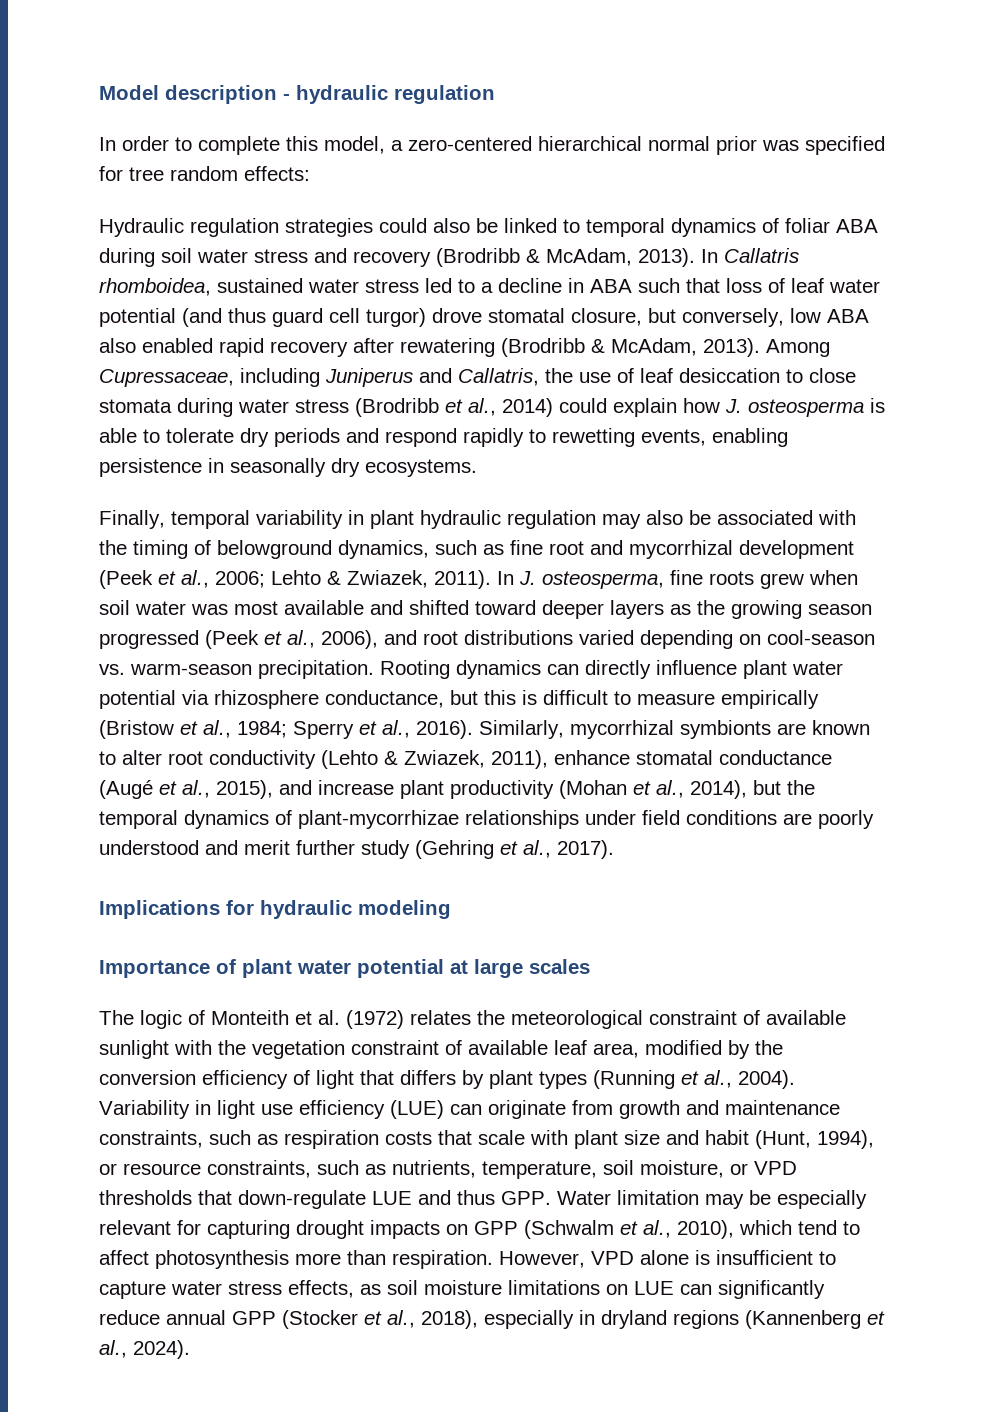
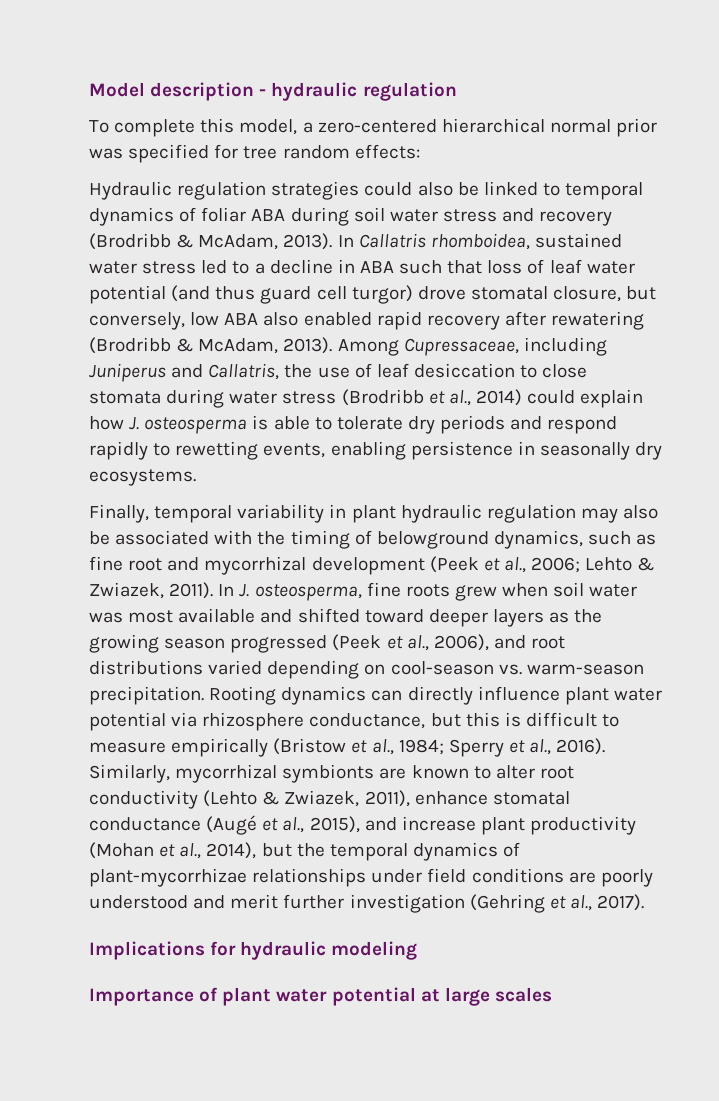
[99,136,192,151] In order to -> [89,120,109,133] To
[361,840,410,859] study -> [349,894,465,913] investigation
[99,1010,846,1029] [99,1040,783,1059] [99,1070,795,1089] [99,1100,840,1119] [99,1130,874,1149] [99,1160,797,1179] [99,1190,867,1209] [99,1220,860,1239] [99,1250,836,1269] [99,1280,825,1299] [99,1310,885,1329] [99,1340,190,1359] // The logic of Monteith et al. (1972) relates the meteorological constraint of available sunlight with the vegetation constraint of available leaf area, modified by the conversion efficiency of light that differs by plant types (Running et al., 2004). Variability in light use efficiency (LUE) can originate from growth and maintenance constraints, such as respiration costs that scale with plant size and habit (Hunt, 1994), or resource constraints, such as nutrients, temperature, soil moisture, or VPD thresholds that down-regulate LUE and thus GPP. Water limitation may be especially relevant for capturing drought impacts on GPP (Schwalm et al., 2010), which tend to affect photosynthesis more than respiration. However, VPD alone is insufficient to capture water stress effects, as soil moisture limitations on LUE can significantly reduce annual GPP (Stocker et al., 2018), especially in dryland regions (Kannenberg et al., 2024). -> (552, 994) none

